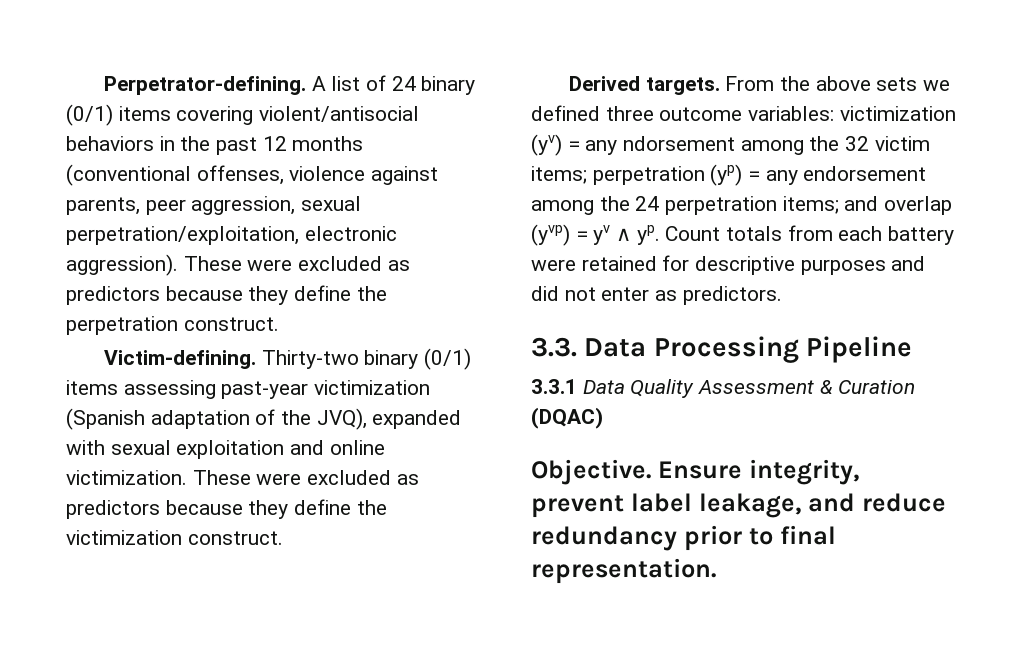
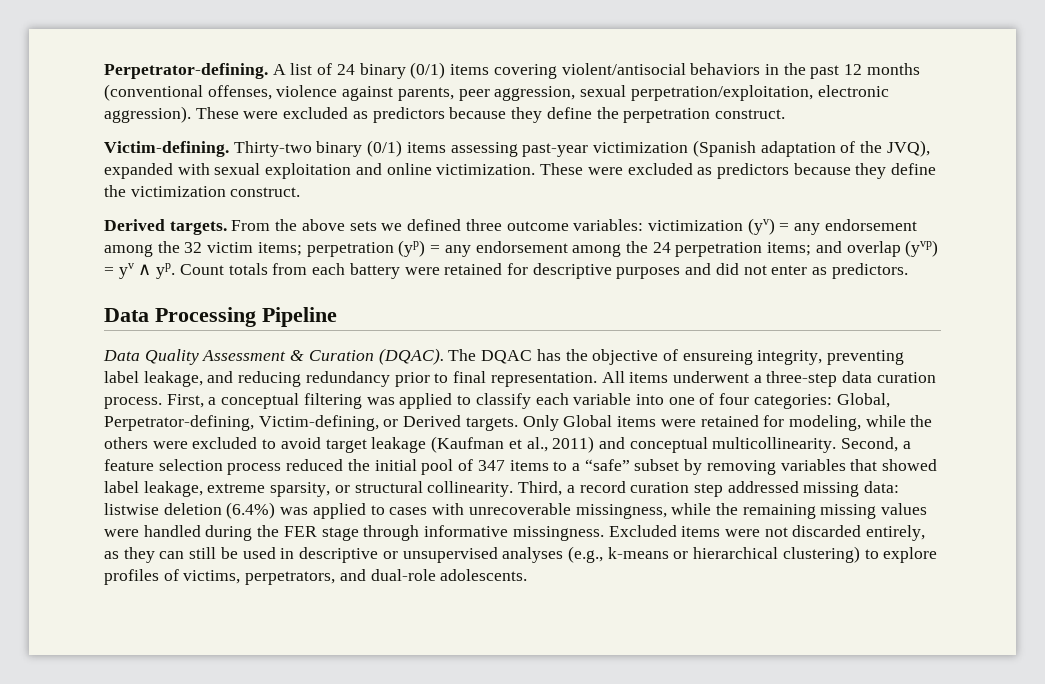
[623,136,736,151] ndorsement -> [824,219,917,231] endorsement
[531,337,577,357] 3.3. -> (908, 271) none
[531,379,577,394] 3.3.1 -> (337, 317) none
[531,407,603,429] [531,459,859,485] [531,495,624,518] (DQAC) // Objective. Ensure integrity, prevent -> [378,348,905,365] (DQAC). The DQAC has the objective of ensureing integrity, preventing
[861,493,946,512] reduce -> [238,371,302,387] reducing
(716, 571) none -> [601,371,936,387] [104,393,890,409] [104,415,933,431] [104,436,911,453] [104,459,938,475] [104,481,900,497] [104,502,928,519] [104,525,926,541] [104,546,938,563] [104,569,528,585] All items underwent a three-step data curation process. First, a conceptual filtering was applied to classify each variable into one of four categories: Global, Perpetrator-defining, Victim-defining, or Derived targets. Only Global items were retained for modeling, while the others were excluded to avoid target leakage (Kaufman et al., 2011) and conceptual multicollinearity. Second, a feature selection process reduced the initial pool of 347 items to a “safe” subset by removing variables that showed label leakage, extreme sparsity, or structural collinearity. Third, a record curation step addressed missing data: listwise deletion (6.4%) was applied to cases with unrecoverable missingness, while the remaining missing values were handled during the FER stage through informative missingness. Excluded items were not discarded entirely, as they can still be used in descriptive or unsupervised analyses (e.g., k-means or hierarchical clustering) to explore profiles of victims, perpetrators, and dual-role adolescents.

